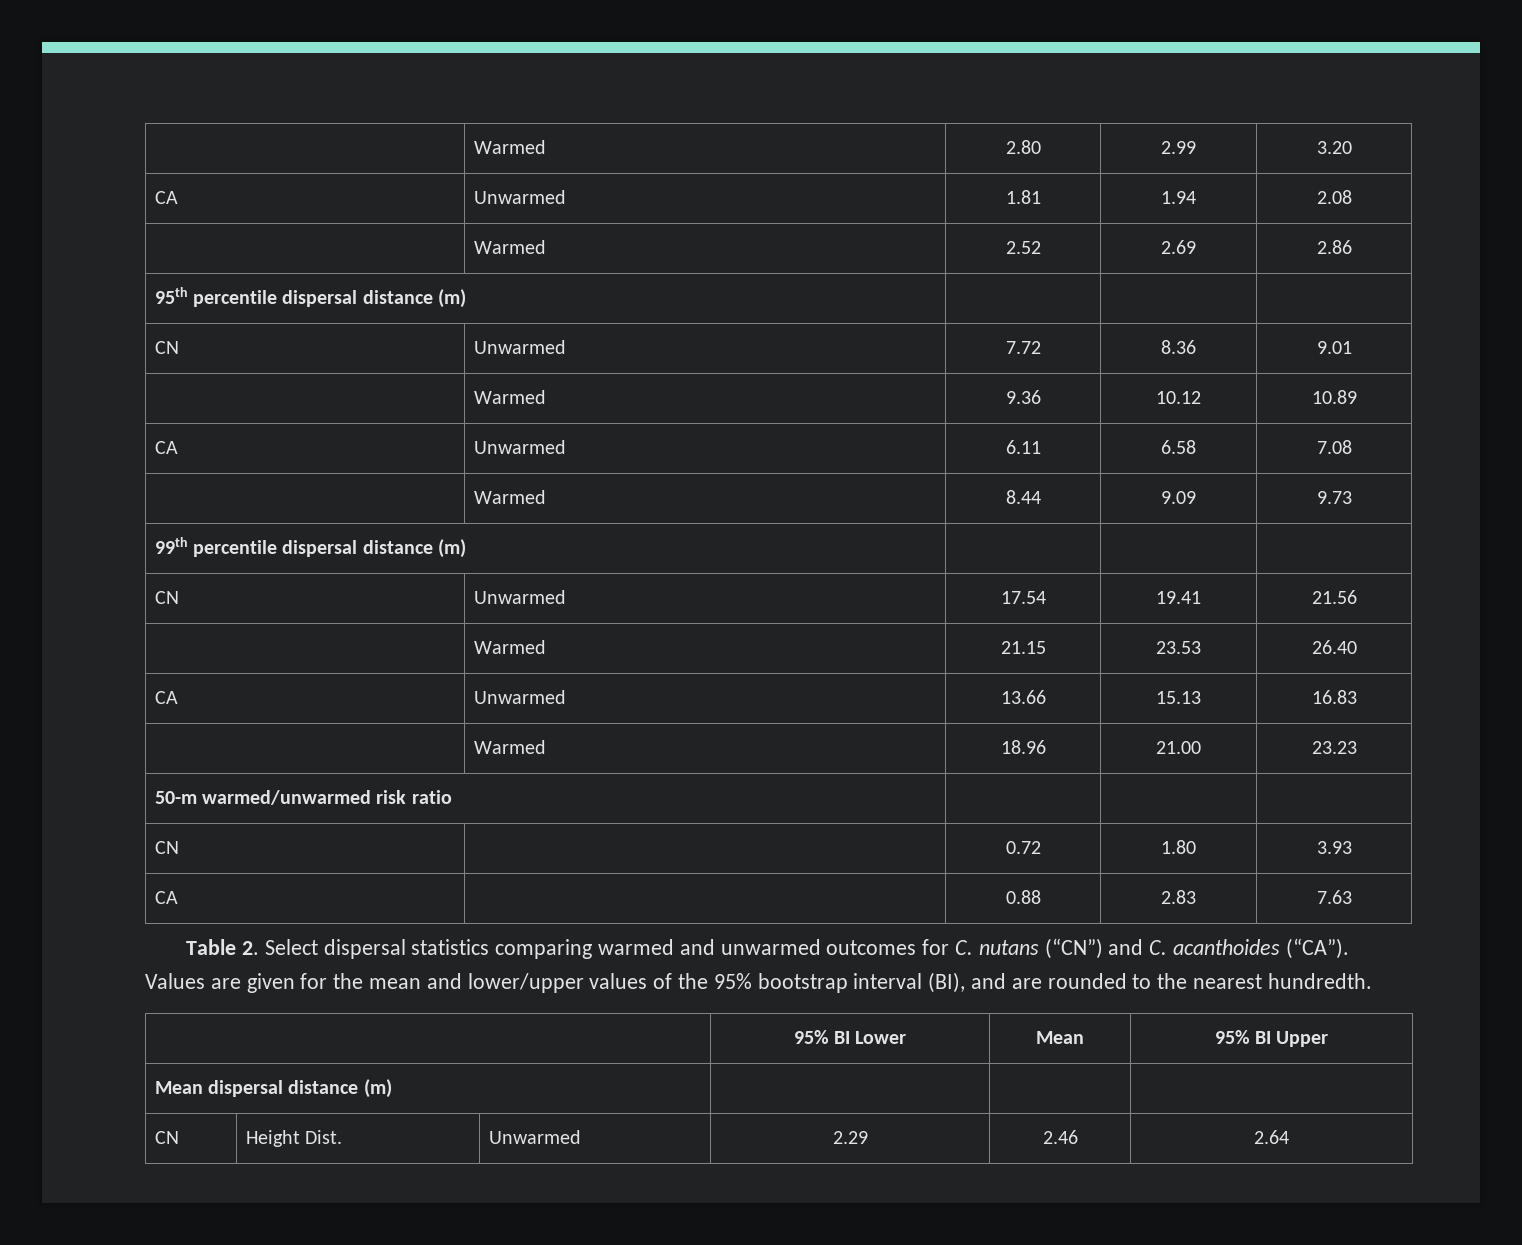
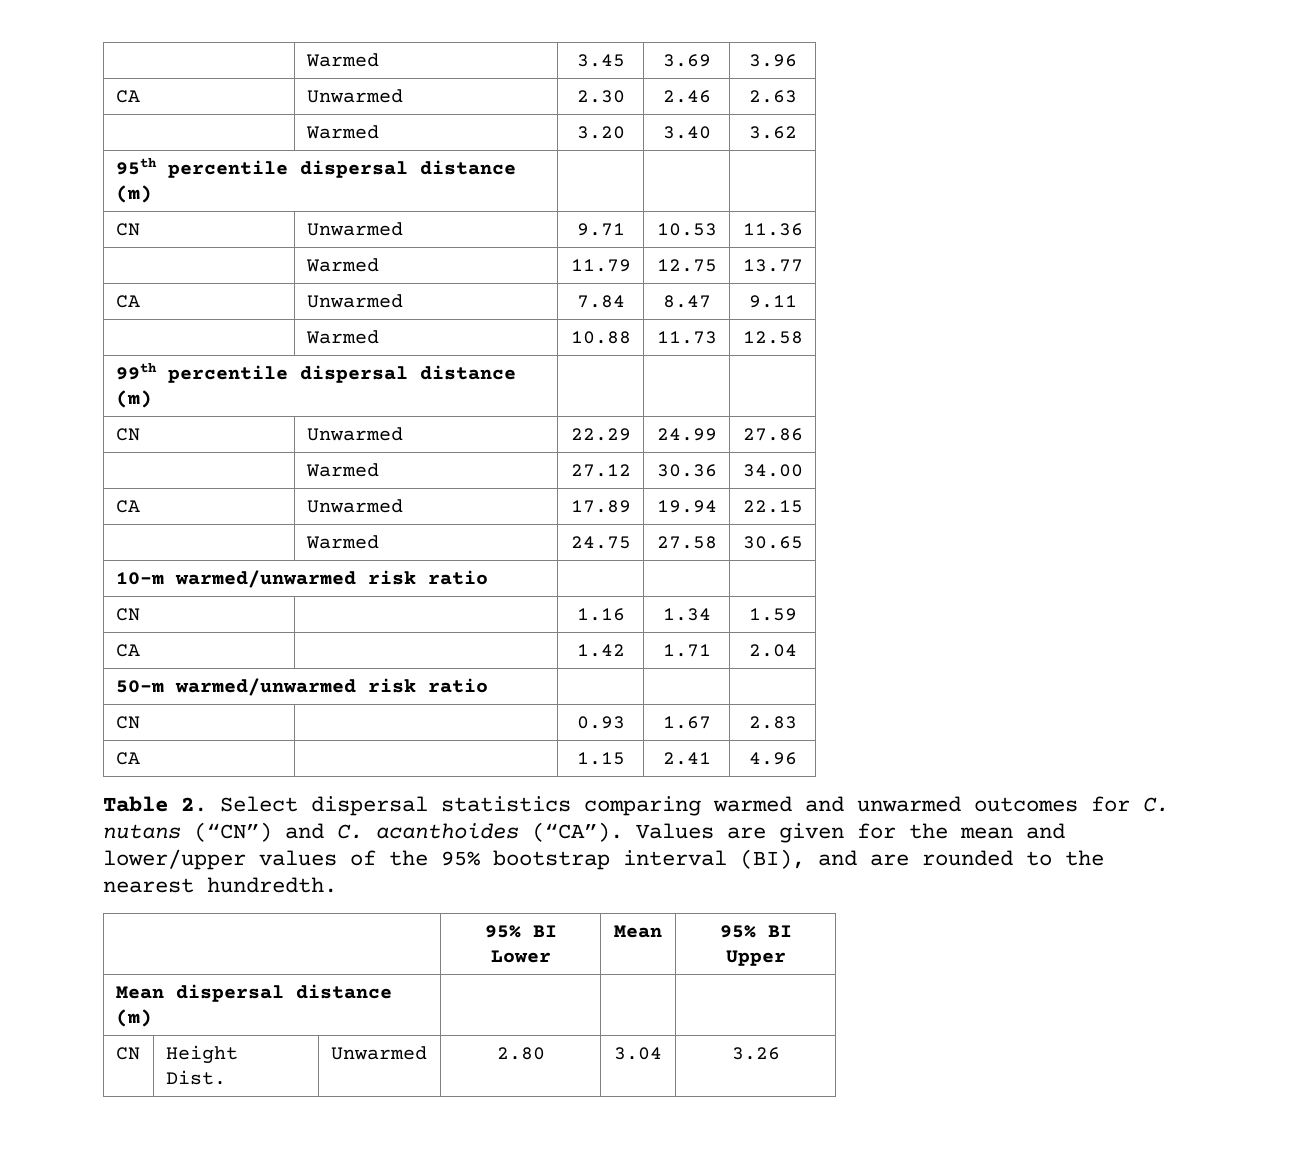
[473,140,546,154] [1005,140,1041,154] [1161,141,1196,154] [1316,141,1352,154] [154,191,178,204] [473,190,566,204] [1005,190,1041,204] [1161,191,1196,204] [1316,190,1352,204] [473,240,546,254] [1005,241,1041,254] [1161,240,1196,254] [1316,240,1352,254] | Warmed | 2.80 | 2.99 | 3.20 // CA | Unwarmed | 1.81 | 1.94 | 2.08 // | Warmed | 2.52 | 2.69 | 2.86 -> [305,53,379,67] [576,54,625,67] [662,54,711,67] [748,54,797,67] [115,90,140,103] [306,89,403,103] [576,90,625,103] [662,90,711,103] [748,90,797,103] [305,125,379,139] [576,126,625,139] [662,126,711,139] [748,126,797,139] | Warmed | 3.45 | 3.69 | 3.96 // CA | Unwarmed | 2.30 | 2.46 | 2.63 // | Warmed | 3.20 | 3.40 | 3.62
[1005,341,1041,354] [1161,340,1196,354] [1316,341,1352,354] [473,390,546,404] [1005,390,1041,404] [1156,391,1201,404] [1311,390,1357,404] [154,441,178,454] [473,440,566,454] [1005,440,1041,454] [1161,440,1196,454] [1316,440,1352,454] [473,490,546,504] [1005,490,1041,504] [1161,491,1196,504] [1316,491,1352,504] 7.72 | 8.36 | 9.01 // | Warmed | 9.36 | 10.12 | 10.89 // CA | Unwarmed | 6.11 | 6.58 | 7.08 // | Warmed | 8.44 | 9.09 | 9.73 -> [576,223,625,236] [656,223,717,236] [742,223,803,236] [305,258,379,272] [570,259,631,272] [656,259,717,272] [742,259,803,272] [115,295,140,308] [306,294,403,308] [576,295,625,308] [662,295,711,308] [748,295,797,308] [305,330,379,344] [570,331,631,344] [656,331,717,344] [742,331,803,344] 9.71 | 10.53 | 11.36 // | Warmed | 11.79 | 12.75 | 13.77 // CA | Unwarmed | 7.84 | 8.47 | 9.11 // | Warmed | 10.88 | 11.73 | 12.58
[1000,591,1046,604] [1156,591,1201,604] [1311,590,1357,604] [473,640,546,654] [1000,641,1046,654] [1156,641,1201,654] [1311,640,1357,654] [154,691,178,704] [473,690,566,704] [1000,690,1046,704] [1156,691,1201,704] [1311,690,1357,704] [473,740,546,754] [1000,740,1046,754] [1156,741,1201,754] [1311,741,1357,754] 17.54 | 19.41 | 21.56 // | Warmed | 21.15 | 23.53 | 26.40 // CA | Unwarmed | 13.66 | 15.13 | 16.83 // | Warmed | 18.96 | 21.00 | 23.23 -> [570,428,631,441] [656,428,717,441] [742,428,803,441] [305,463,379,477] [570,464,631,477] [656,464,717,477] [742,464,803,477] [115,500,140,513] [306,499,403,513] [570,500,631,513] [656,500,717,513] [742,500,803,513] [305,535,379,549] [570,536,631,549] [656,536,717,549] [742,536,803,549] [115,570,488,588] [115,608,140,621] [576,608,625,621] [662,608,711,621] [748,608,797,621] [115,644,140,657] [576,644,625,657] [662,644,711,657] [748,644,797,657] 22.29 | 24.99 | 27.86 // | Warmed | 27.12 | 30.36 | 34.00 // CA | Unwarmed | 17.89 | 19.94 | 22.15 // | Warmed | 24.75 | 27.58 | 30.65 // 10-m warmed/unwarmed risk ratio | | | // CN | | 1.16 | 1.34 | 1.59 // CA | | 1.42 | 1.71 | 2.04
[1005,841,1041,854] [1161,840,1196,854] [1316,841,1352,854] [154,891,178,904] [1005,890,1041,904] [1161,890,1196,904] [1316,890,1352,904] 0.72 | 1.80 | 3.93 // CA | | 0.88 | 2.83 | 7.63 -> [576,716,625,729] [662,716,711,729] [748,716,797,729] [115,752,140,765] [576,752,625,765] [662,752,711,765] [748,752,797,765] 0.93 | 1.67 | 2.83 // CA | | 1.15 | 2.41 | 4.96
[832,1131,868,1144] [1042,1130,1078,1144] [1254,1130,1289,1144] 2.29 | 2.46 | 2.64 -> [496,1047,545,1060] [614,1047,662,1060] [731,1047,780,1060] 2.80 | 3.04 | 3.26

